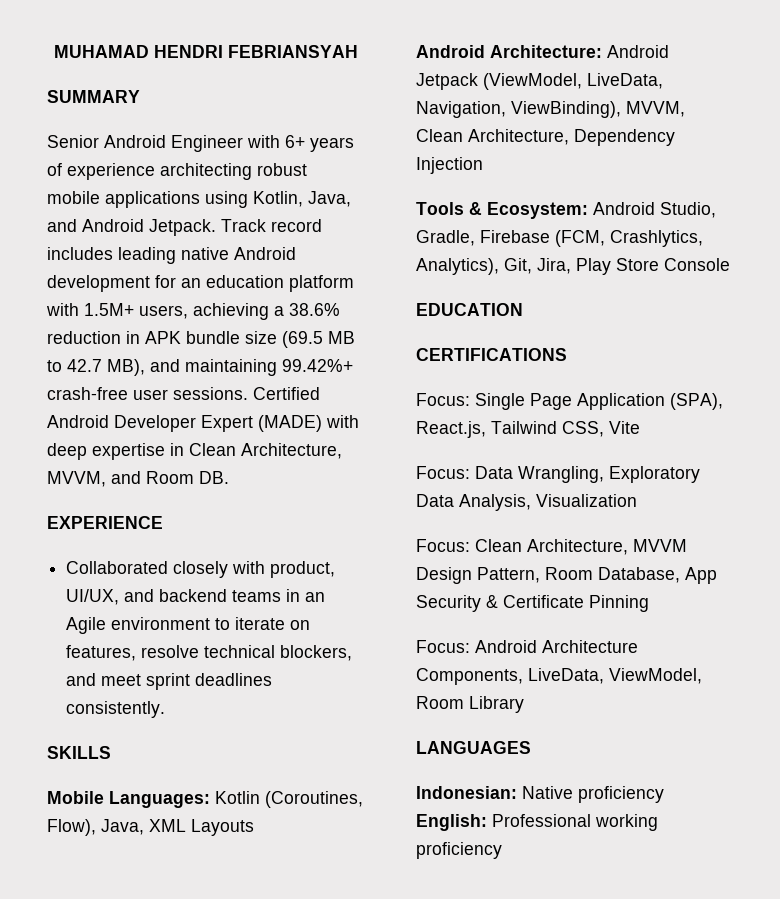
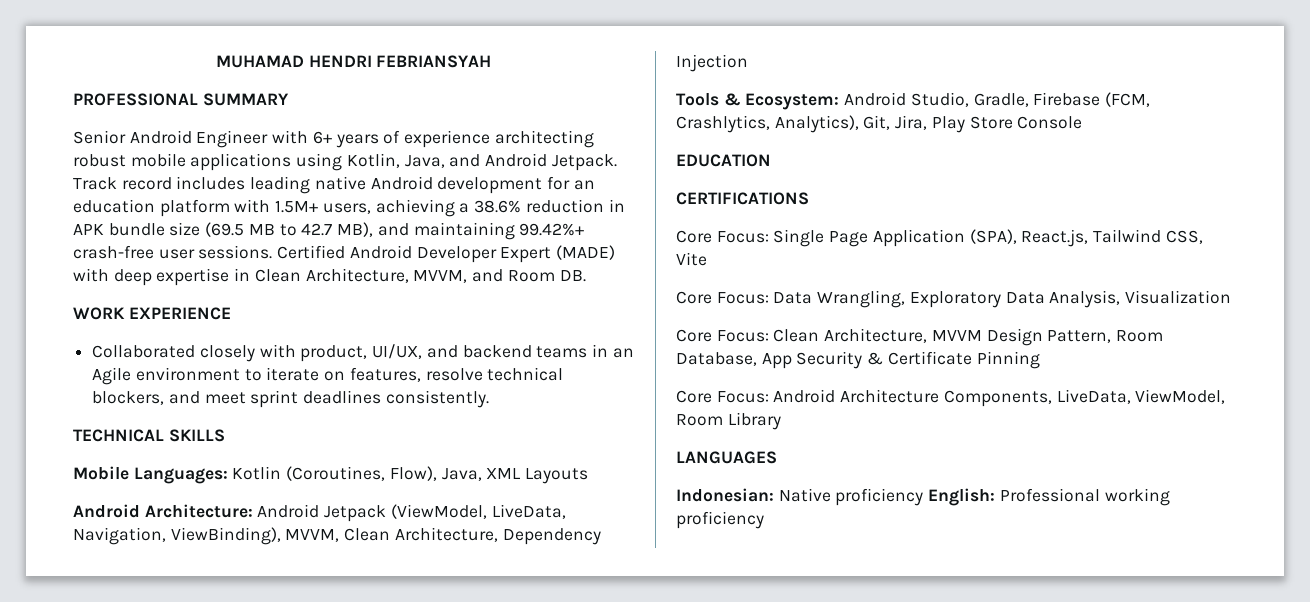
(358, 51) none -> [73,93,198,106] PROFESSIONAL
(229, 477) none -> [73,307,125,320] WORK
(166, 709) none -> [73,429,164,442] TECHNICAL
(567, 354) none -> [676,230,712,243] Core
(640, 427) none -> [676,291,712,304] Core
(637, 500) none -> [676,329,712,342] Core
(649, 603) none -> [676,390,712,403] Core

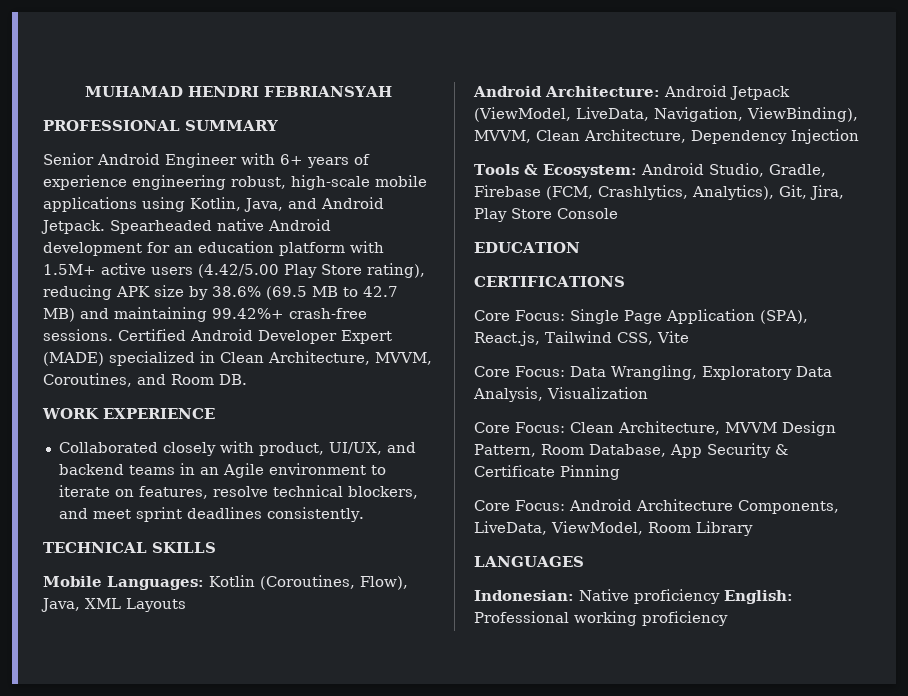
[494,130,594,148] [73,154,126,167] architecting robust -> [132,175,370,190] engineering robust, high-scale
[73,176,311,194] Track record includes leading -> [110,220,212,234] Spearheaded
[322,199,625,217] [73,222,201,236] users, achieving a 38.6% reduction in APK bundle size -> [101,263,425,278] [43,285,261,300] active users (4.42/5.00 Play Store rating), reducing APK size by 38.6%
[337,222,374,237] MB), -> [43,308,75,322] MB)
[158,249,195,259] user -> (367, 313) none
[73,268,230,286] with deep expertise -> [109,351,195,366] specialized
(468, 276) none -> [43,373,132,387] Coroutines,

